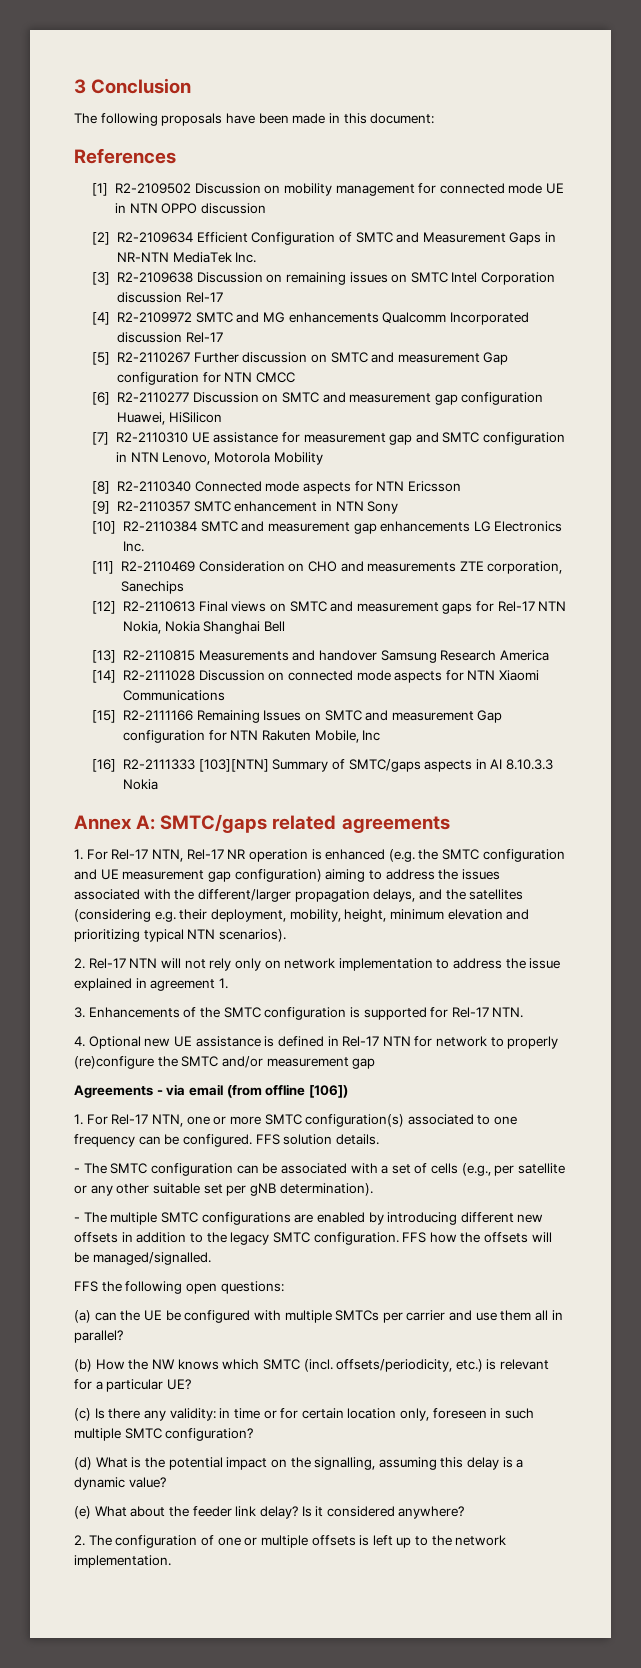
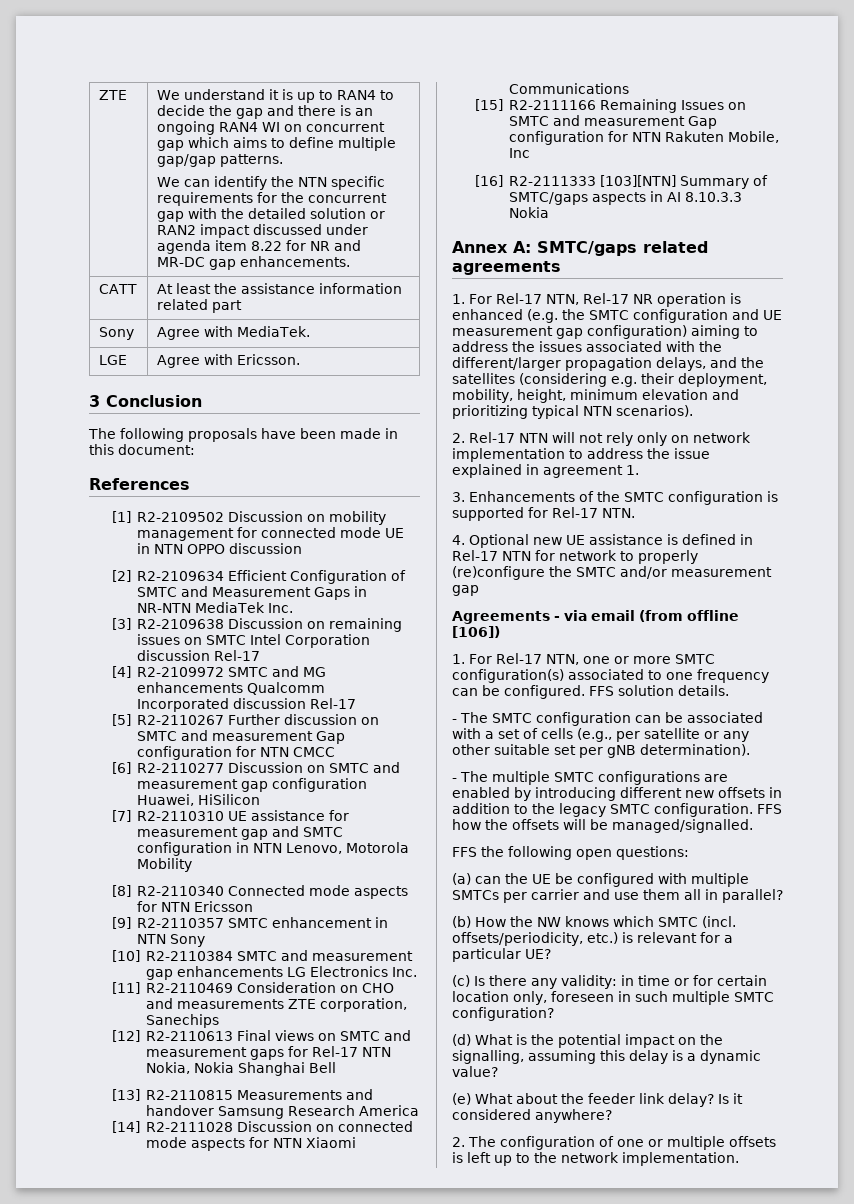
(74, 86) none -> [98,90,127,100] [156,89,394,103] [156,105,373,119] [156,121,385,135] [156,137,396,151] [156,154,283,167] [156,176,385,190] [156,192,387,206] [156,208,385,222] [156,224,368,238] [156,240,361,254] [156,256,350,270] [98,284,137,294] [156,283,402,294] [156,299,242,313] [98,327,134,340] [156,326,310,340] [98,355,127,365] [156,354,300,368] ZTE | We understand it is up to RAN4 to decide the gap and there is an ongoing RAN4 WI on concurrent gap which aims to define multiple gap/gap patterns. // We can identify the NTN specific requirements for the concurrent gap with the detailed solution or RAN2 impact discussed under agenda item 8.22 for NR and MR-DC gap enhancements. // CATT | At least the assistance information related part // Sony | Agree with MediaTek. // LGE | Agree with Ericsson. //

